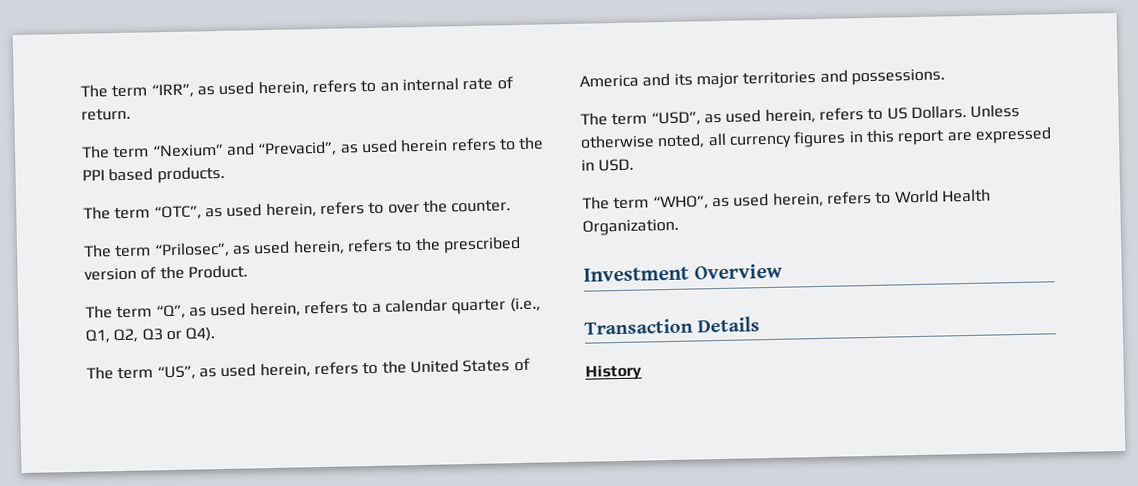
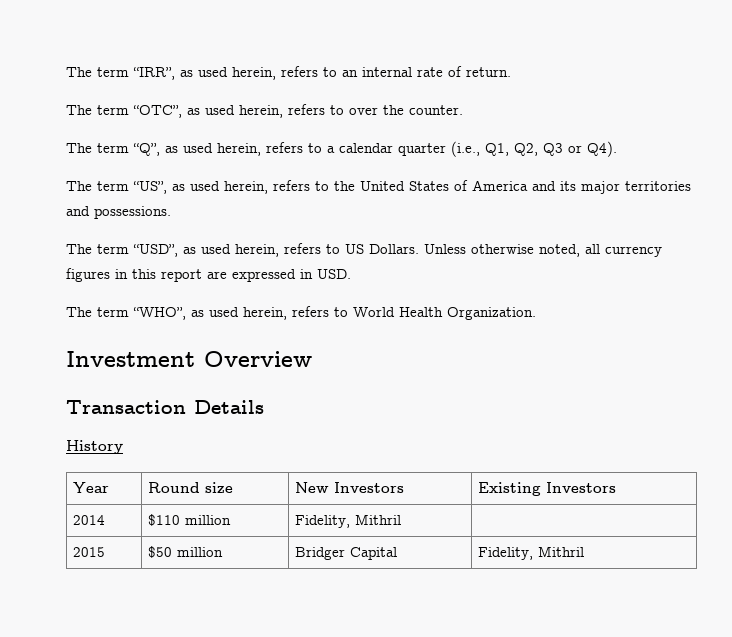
[81,136,545,159] [82,165,225,184] // The term “Nexium” and “Prevacid”, as used herein refers to the PPI based products. -> (511, 72) none
[83,235,521,258] [84,264,248,281] // The term “Prilosec”, as used herein, refers to the prescribed version of the Product. -> (463, 110) none
(642, 372) none -> [73,482,110,493] [148,482,234,494] [295,482,405,493] [478,482,617,496] [73,515,106,525] [148,514,232,526] [295,514,402,528] [73,547,106,557] [148,546,224,558] [295,547,398,560] [478,546,585,560] // Year | Round size | New Investors | Existing Investors // 2014 | $110 million | Fidelity, Mithril | // 2015 | $50 million | Bridger Capital | Fidelity, Mithril

